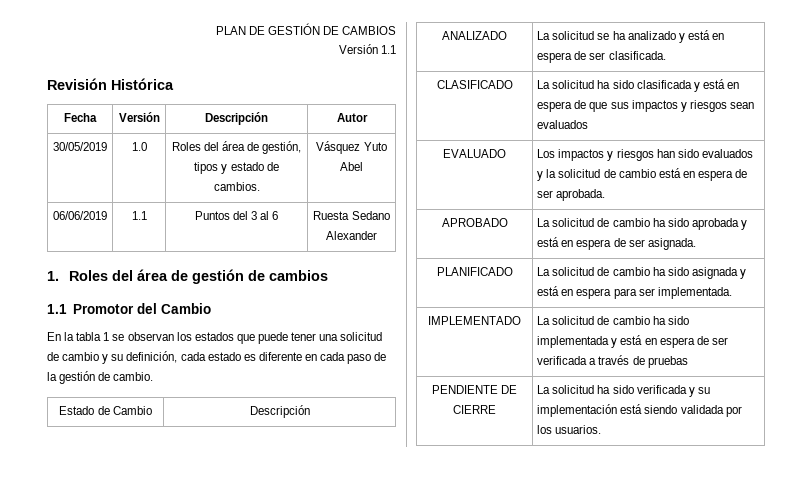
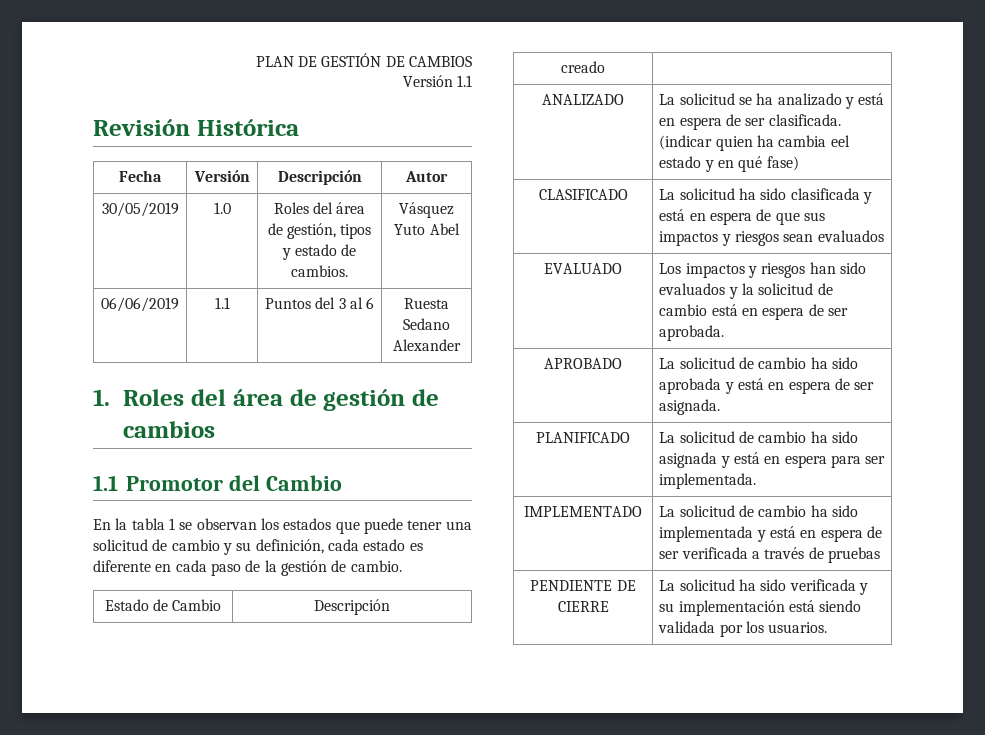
(310, 411) none -> [561,61,605,73] // creado |
(666, 55) none -> [659,135,850,151] [659,156,799,172] (indicar quien ha cambia eel estado y en qué fase)

